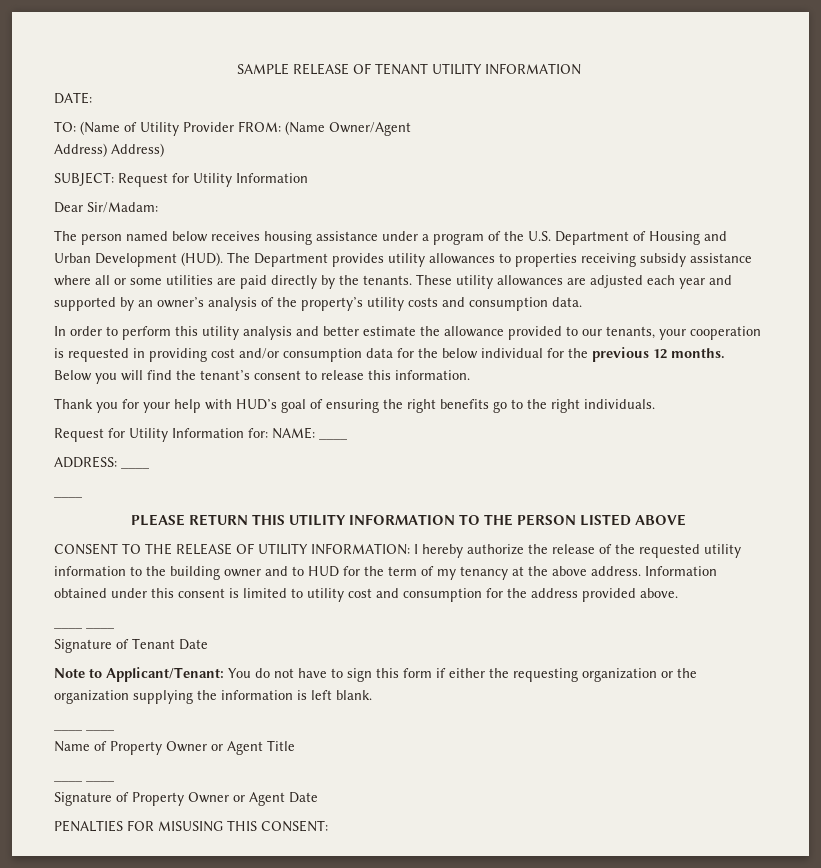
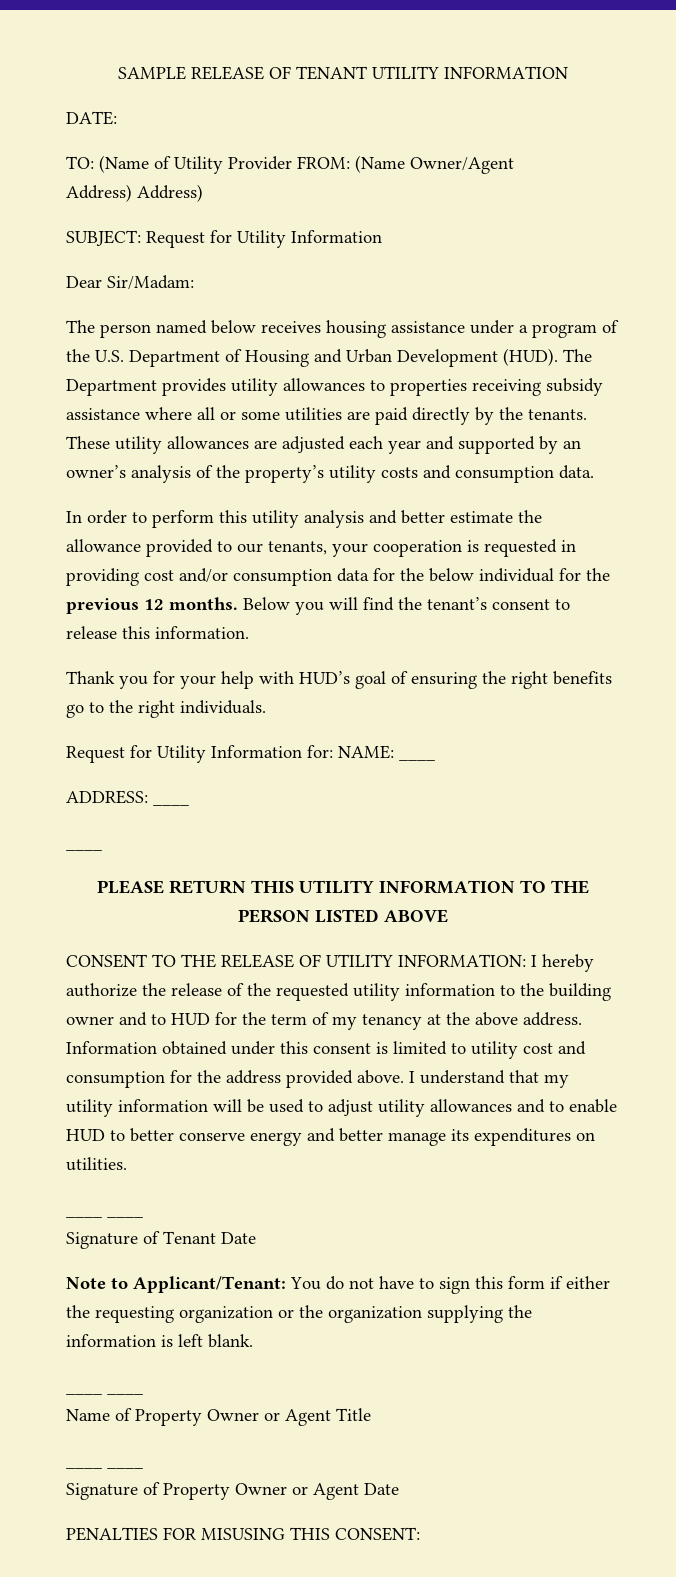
(678, 593) none -> [409,1070,569,1088] [66,1099,617,1117] [66,1128,595,1146] [66,1157,127,1171] I understand that my utility information will be used to adjust utility allowances and to enable HUD to better conserve energy and better manage its expenditures on utilities.

